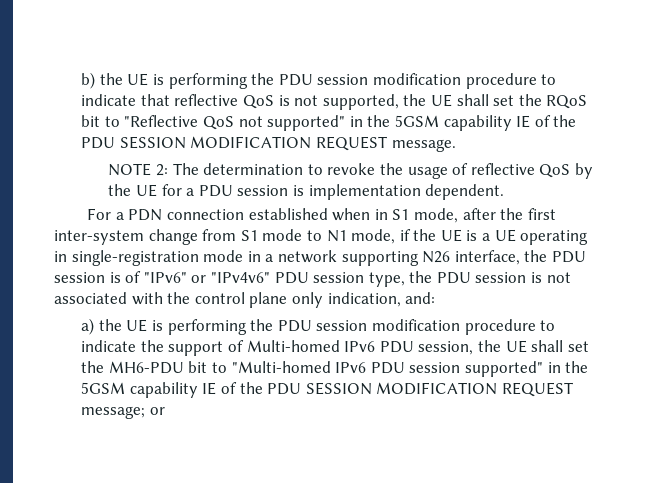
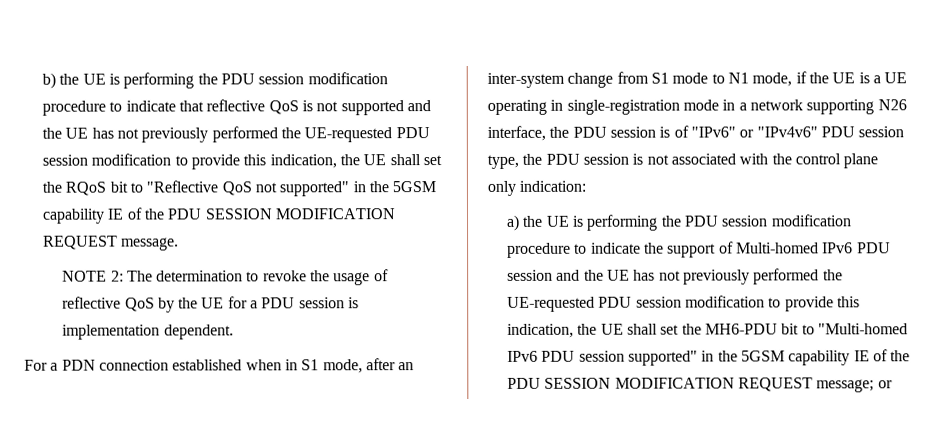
[322,94,399,110] supported, -> [340,100,431,116] [42,126,430,143] [42,153,337,170] supported and the UE has not previously performed the UE-requested PDU session modification to provide this indication,
[500,208,556,220] the first -> [398,362,415,371] an
[327,292,436,307] indication, and: -> [519,180,587,192] indication:
[418,341,474,355] session, -> [507,268,843,285] [507,295,861,312] [507,323,575,338] session and the UE has not previously performed the UE-requested PDU session modification to provide this indication,

